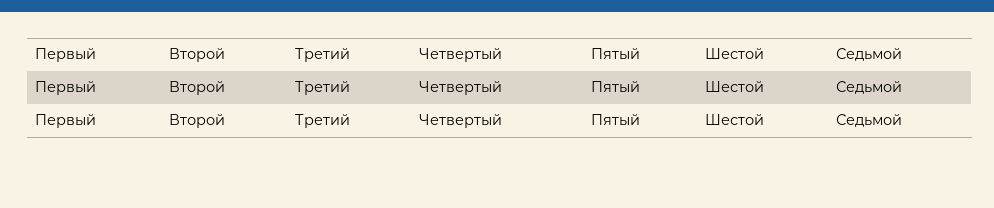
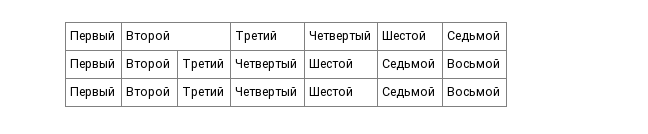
[35,48,97,62] [169,48,226,62] [295,48,351,62] [419,48,503,62] [591,48,641,60] [705,48,765,59] [836,48,903,61] [35,81,97,95] [169,81,226,95] [295,81,351,95] [419,81,503,95] [591,81,641,93] [705,81,765,92] [836,81,903,94] [35,114,97,128] [169,114,226,128] [295,114,351,128] [419,114,503,128] [591,114,641,126] [705,114,765,125] [836,114,903,127] Первый | Второй | Третий | Четвертый | Пятый | Шестой | Седьмой // Первый | Второй | Третий | Четвертый | Пятый | Шестой | Седьмой // Первый | Второй | Третий | Четвертый | Пятый | Шестой | Седьмой -> [70,31,116,43] [126,31,171,43] [235,31,278,43] [309,31,372,43] [382,31,427,40] [447,31,501,43] [70,59,116,71] [126,59,171,71] [182,59,225,71] [235,59,298,71] [309,59,354,68] [382,59,436,71] [447,59,501,68] [70,87,116,99] [126,87,171,99] [182,87,225,99] [235,87,298,99] [309,87,354,96] [382,87,436,99] [447,87,501,96] Первый | Второй | Третий | Четвертый | Шестой | Седьмой // Первый | Второй | Третий | Четвертый | Шестой | Седьмой | Восьмой // Первый | Второй | Третий | Четвертый | Шестой | Седьмой | Восьмой

